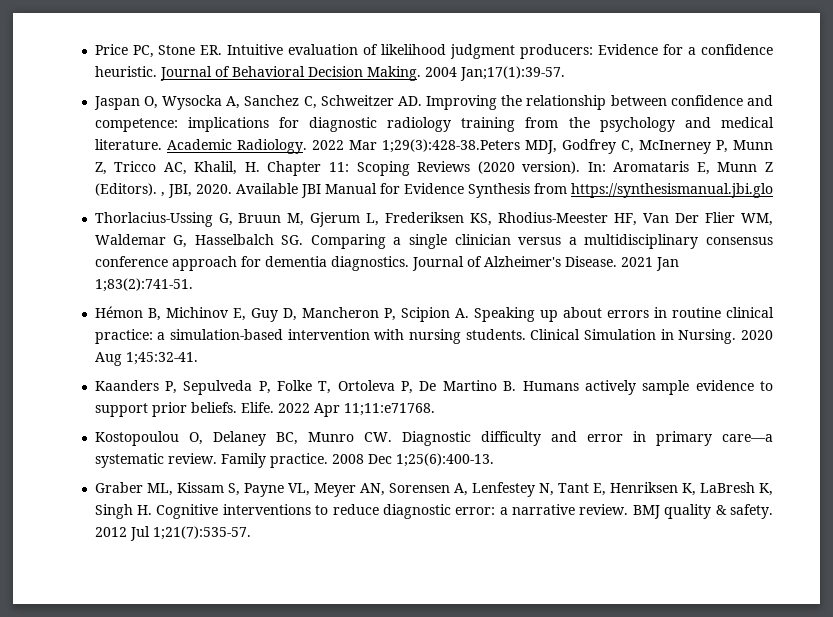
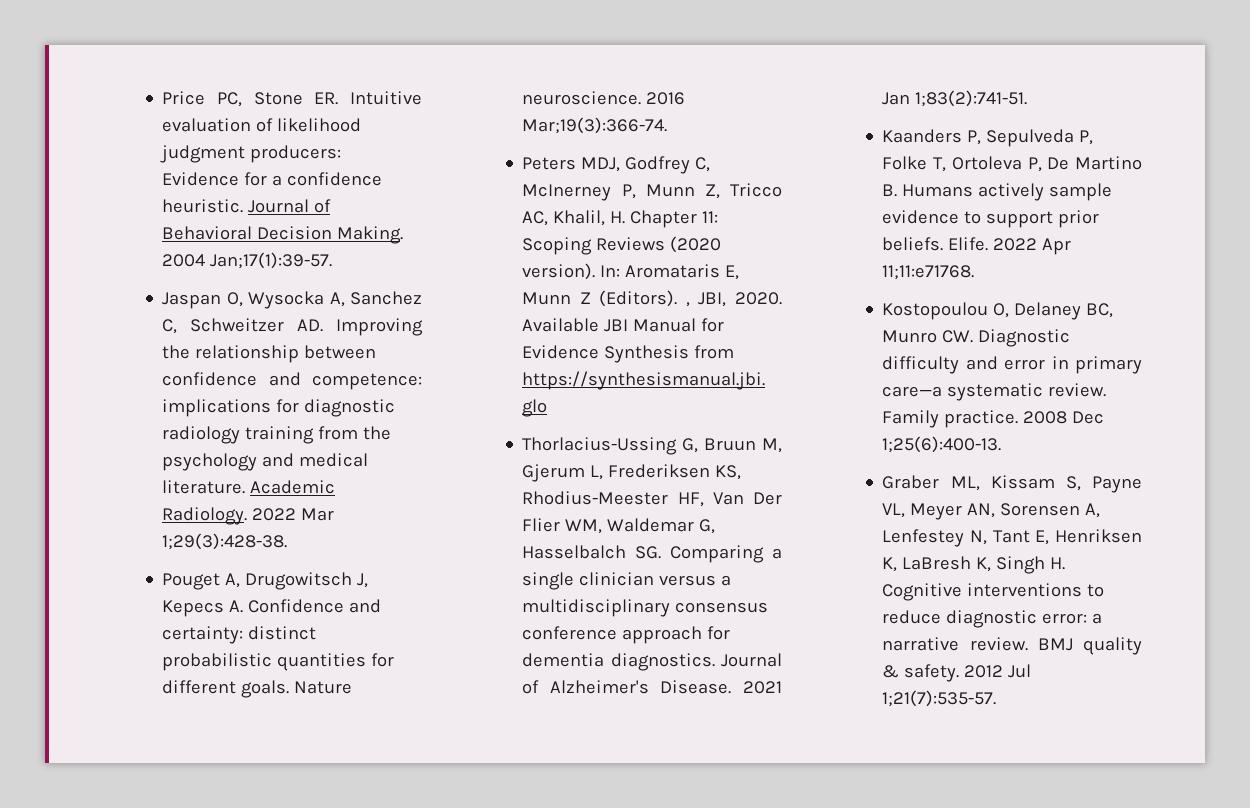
[381,139,520,153] 1;29(3):428-38.Peters -> [162,533,288,550] [162,572,369,590] [162,599,382,617] [162,626,317,644] [162,653,395,671] [162,680,353,698] [522,91,686,105] [522,117,668,134] [522,157,577,170] 1;29(3):428-38. // Pouget A, Drugowitsch J, Kepecs A. Confidence and certainty: distinct probabilistic quantities for different goals. Nature neuroscience. 2016 Mar;19(3):366-74. // Peters
[94,306,775,322] [94,329,773,344] [94,352,198,366] // Hémon B, Michinov E, Guy D, Mancheron P, Scipion A. Speaking up about errors in routine clinical practice: a simulation-based intervention with nursing students. Clinical Simulation in Nursing. 2020 Aug 1;45:32-41. -> (1028, 98) none

